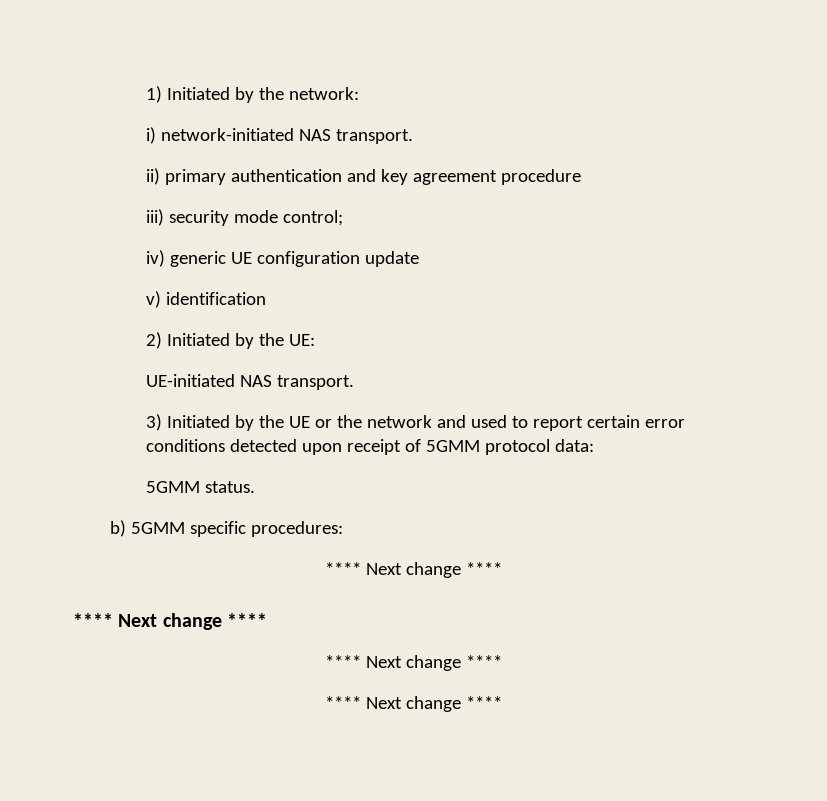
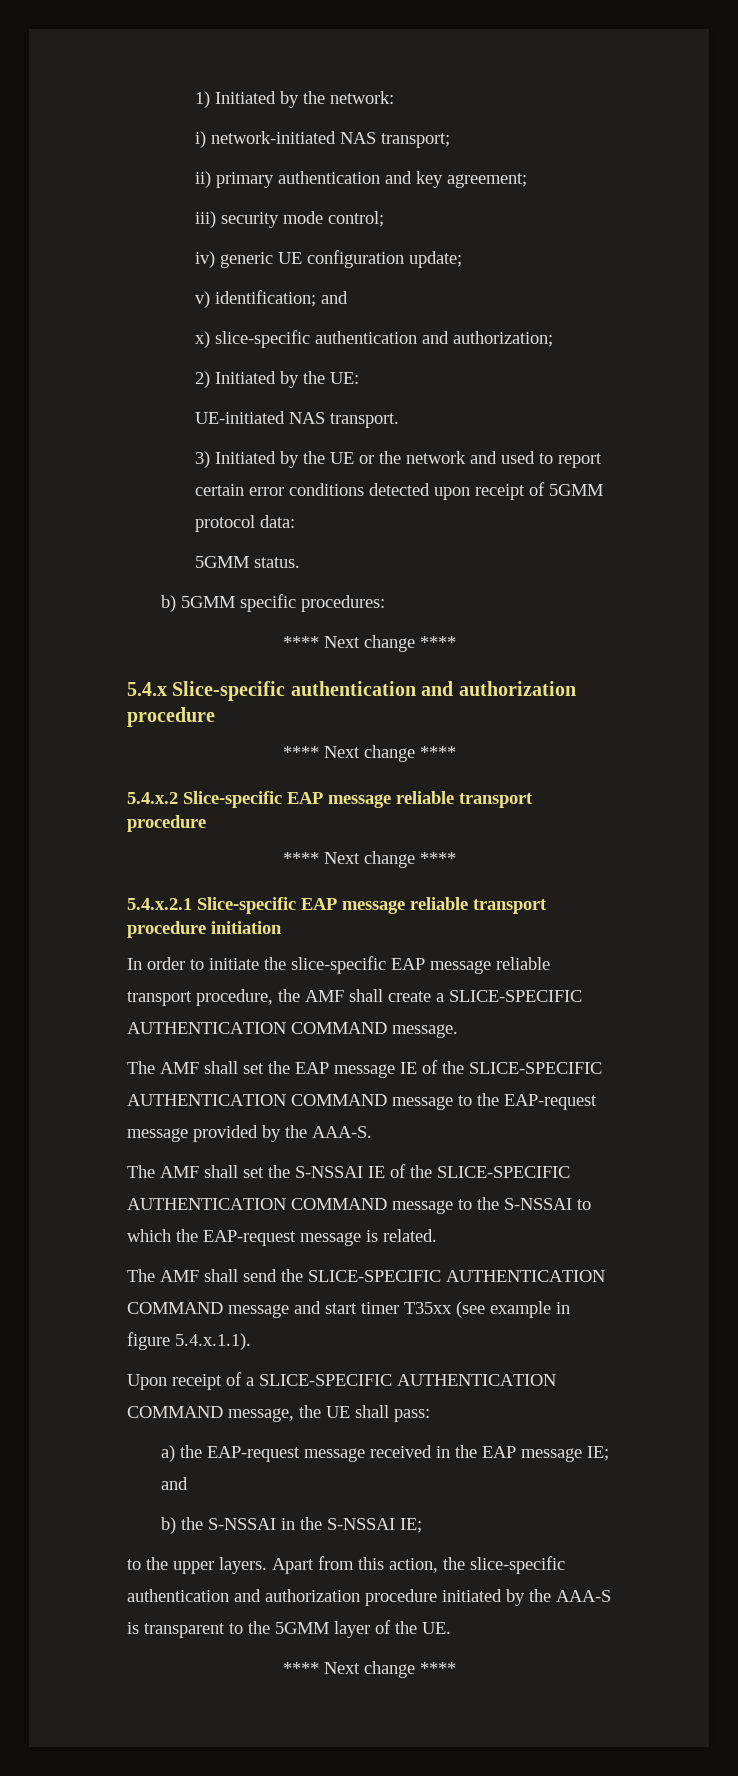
[336,129,414,144] transport. -> [380,133,450,148] transport;
[413,169,582,185] agreement procedure -> [446,173,527,188] agreement;
[365,251,420,267] update -> [408,251,462,268] update;
[166,292,267,305] identification -> [214,290,348,307] [194,330,553,348] identification; and // x) slice-specific authentication and authorization;
[73,613,268,630] [325,655,502,671] **** Next change **** // **** Next change **** -> [127,681,576,701] [127,707,215,727] [282,745,456,762] [127,791,533,808] [127,815,206,832] [282,851,456,868] [127,897,547,914] [127,921,282,938] [127,956,550,974] [127,989,582,1006] [127,1022,458,1038] [127,1060,602,1078] [127,1093,597,1110] [127,1125,372,1142] [127,1164,570,1178] [127,1197,591,1214] [127,1229,437,1246] [127,1269,605,1282] [127,1301,570,1318] [127,1332,251,1350] [127,1372,556,1390] [127,1405,430,1422] [160,1445,609,1462] [160,1477,188,1490] [160,1517,422,1534] [127,1556,565,1574] [127,1589,611,1606] [127,1620,451,1638] 5.4.x Slice-specific authentication and authorization procedure // **** Next change **** // 5.4.x.2 Slice-specific EAP message reliable transport procedure // **** Next change **** // 5.4.x.2.1 Slice-specific EAP message reliable transport procedure initiation // In order to initiate the slice-specific EAP message reliable transport procedure, the AMF shall create a SLICE-SPECIFIC AUTHENTICATION COMMAND message. // The AMF shall set the EAP message IE of the SLICE-SPECIFIC AUTHENTICATION COMMAND message to the EAP-request message provided by the AAA-S. // The AMF shall set the S-NSSAI IE of the SLICE-SPECIFIC AUTHENTICATION COMMAND message to the S-NSSAI to which the EAP-request message is related. // The AMF shall send the SLICE-SPECIFIC AUTHENTICATION COMMAND message and start timer T35xx (see example in figure 5.4.x.1.1). // Upon receipt of a SLICE-SPECIFIC AUTHENTICATION COMMAND message, the UE shall pass: // a) the EAP-request message received in the EAP message IE; and // b) the S-NSSAI in the S-NSSAI IE; // to the upper layers. Apart from this action, the slice-specific authentication and authorization procedure initiated by the AAA-S is transparent to the 5GMM layer of the UE.

